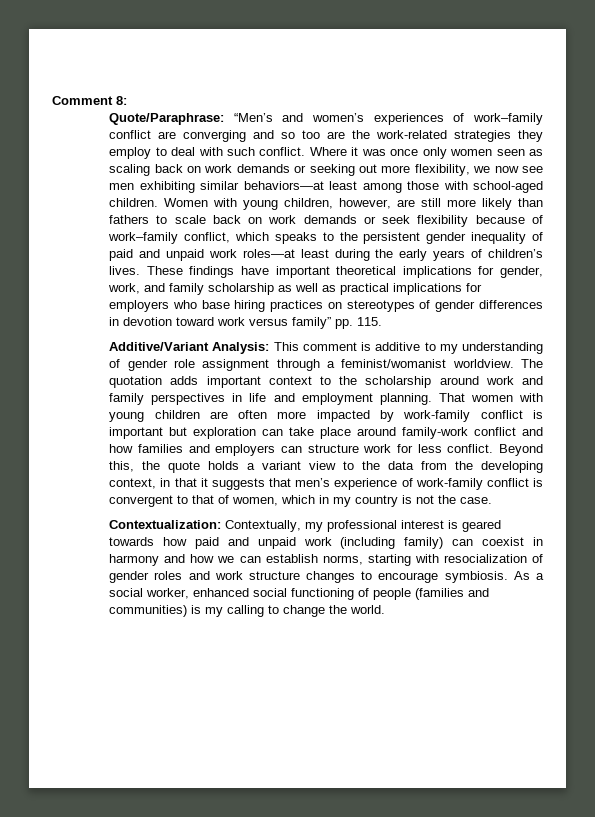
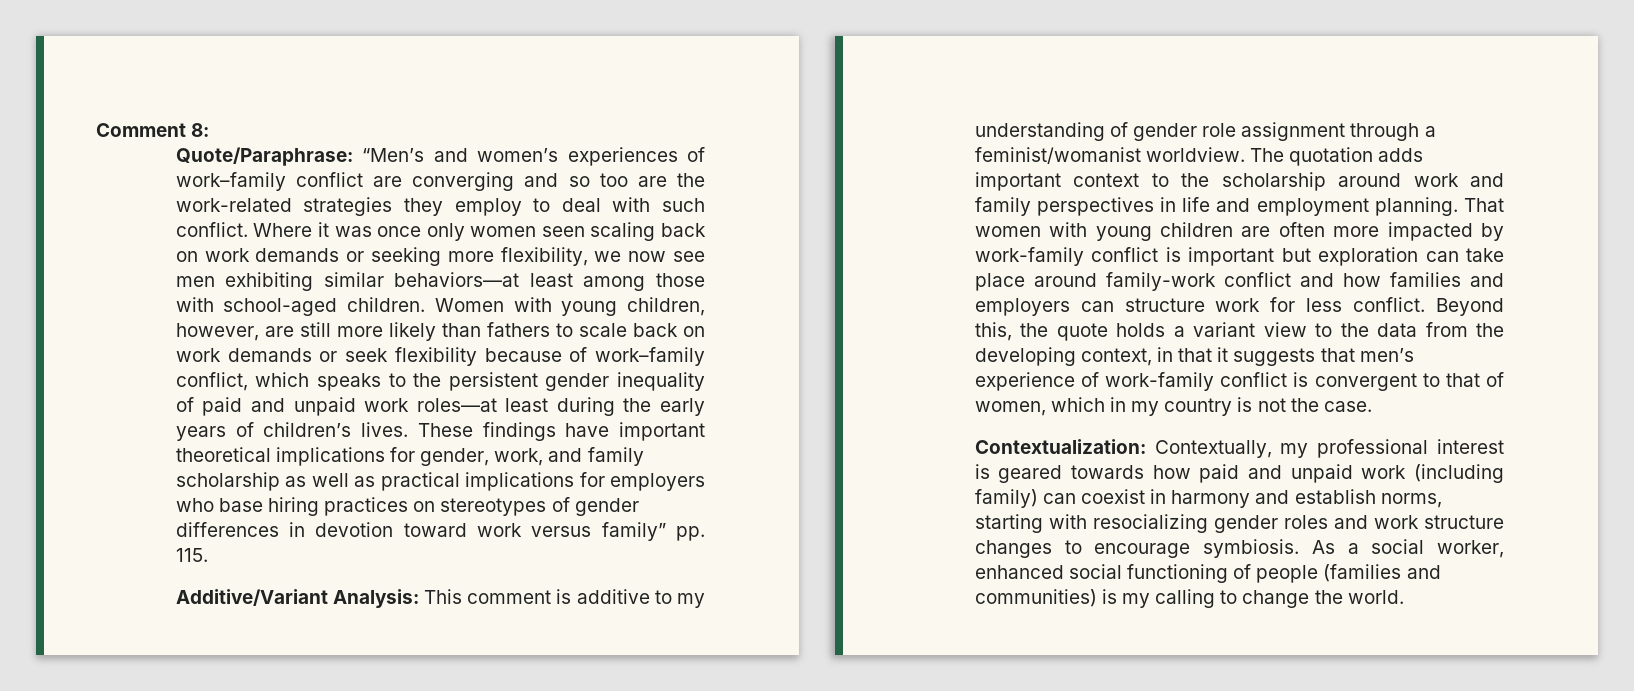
[529,149,543,156] as -> (585, 231) none
[358,164,377,173] out -> (441, 256) none
[190,554,261,563] how we can -> (1290, 497) none
[443,554,543,563] resocialization of -> [1092,514,1208,533] resocializing

